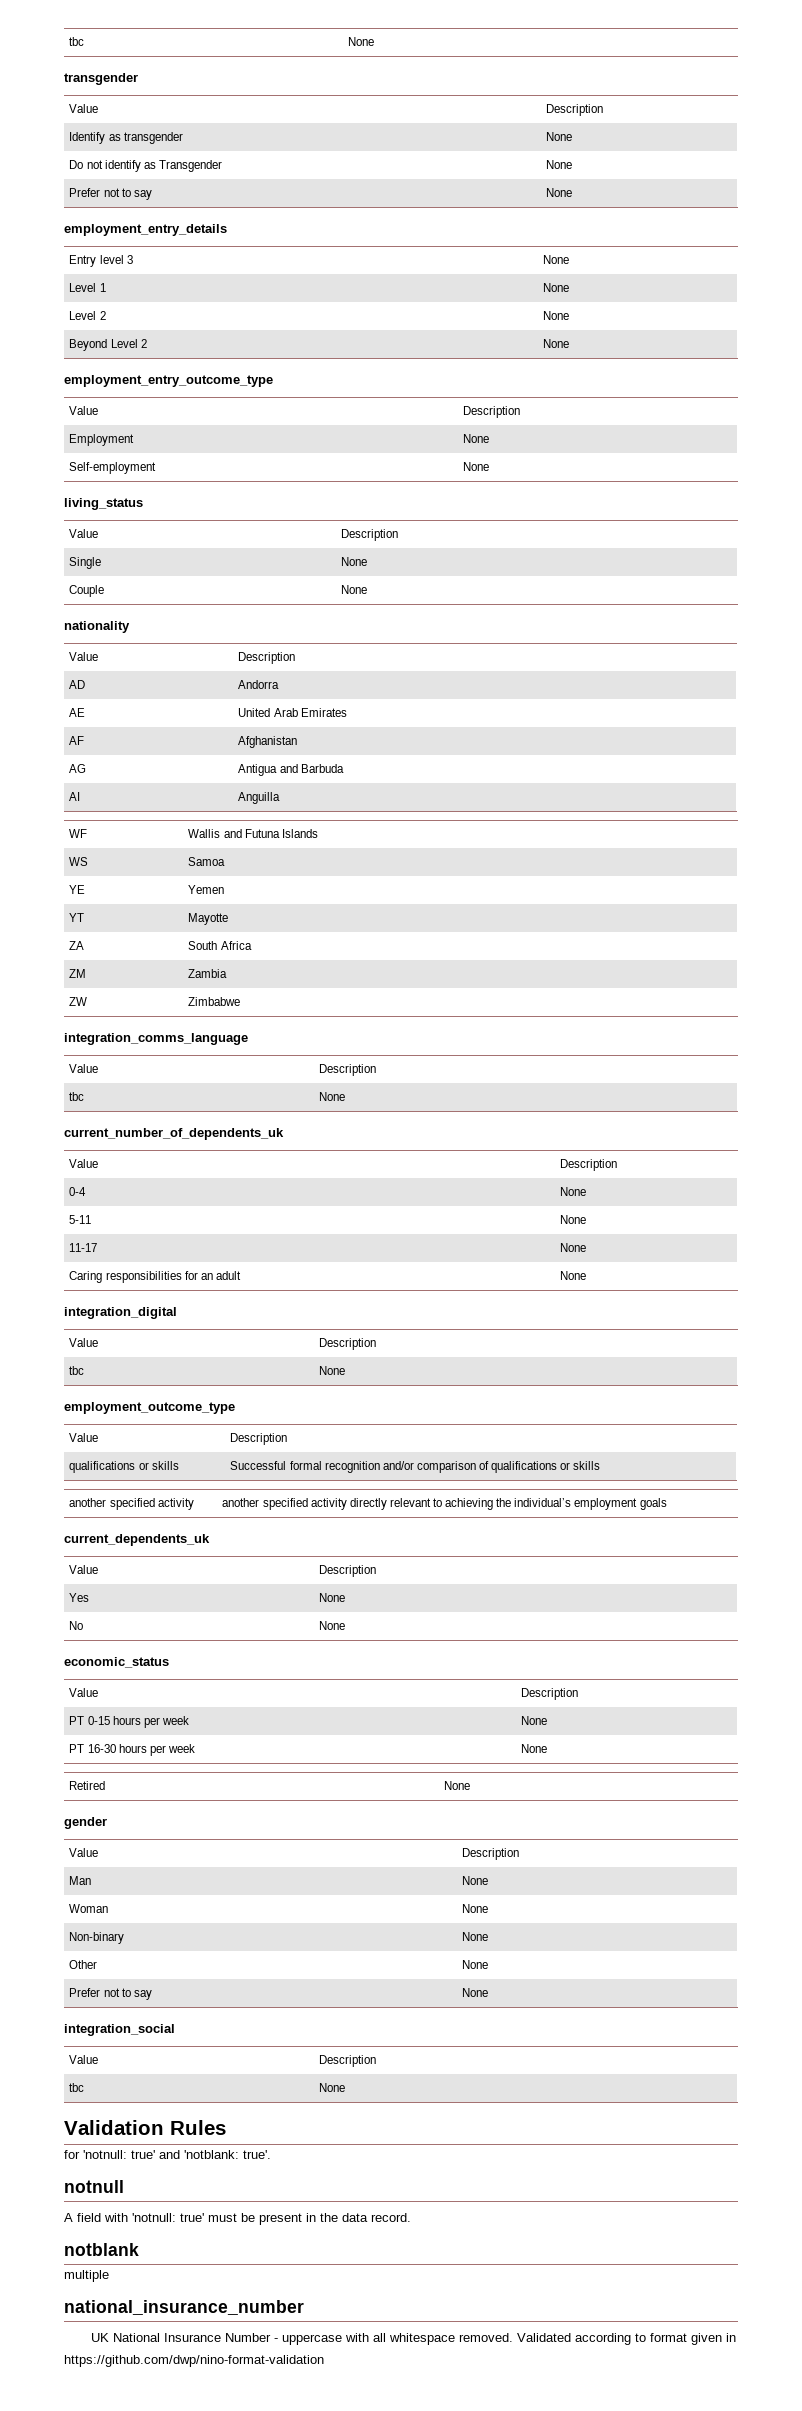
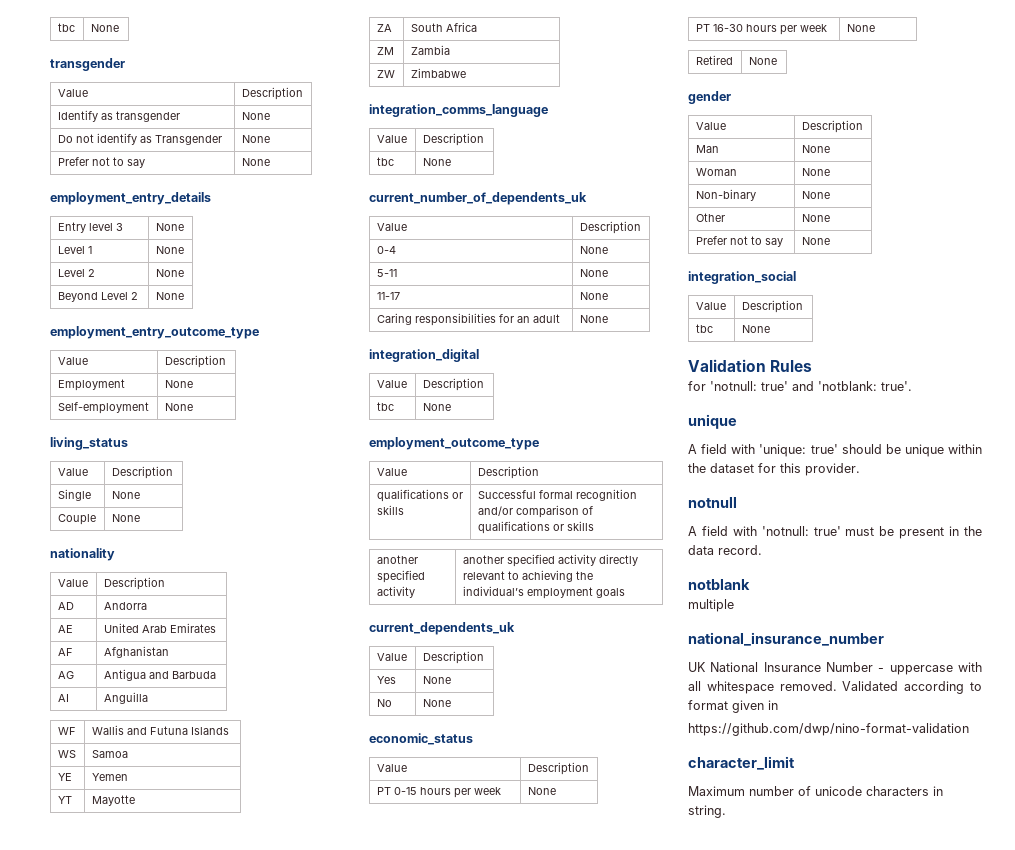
(271, 2154) none -> [688,414,737,429] [688,444,982,457] [688,463,860,476] // unique // A field with 'unique: true' should be unique within the dataset for this provider.
(324, 2361) none -> [688,756,795,770] [688,786,943,796] [688,805,726,818] // character_limit // Maximum number of unicode characters in string.

